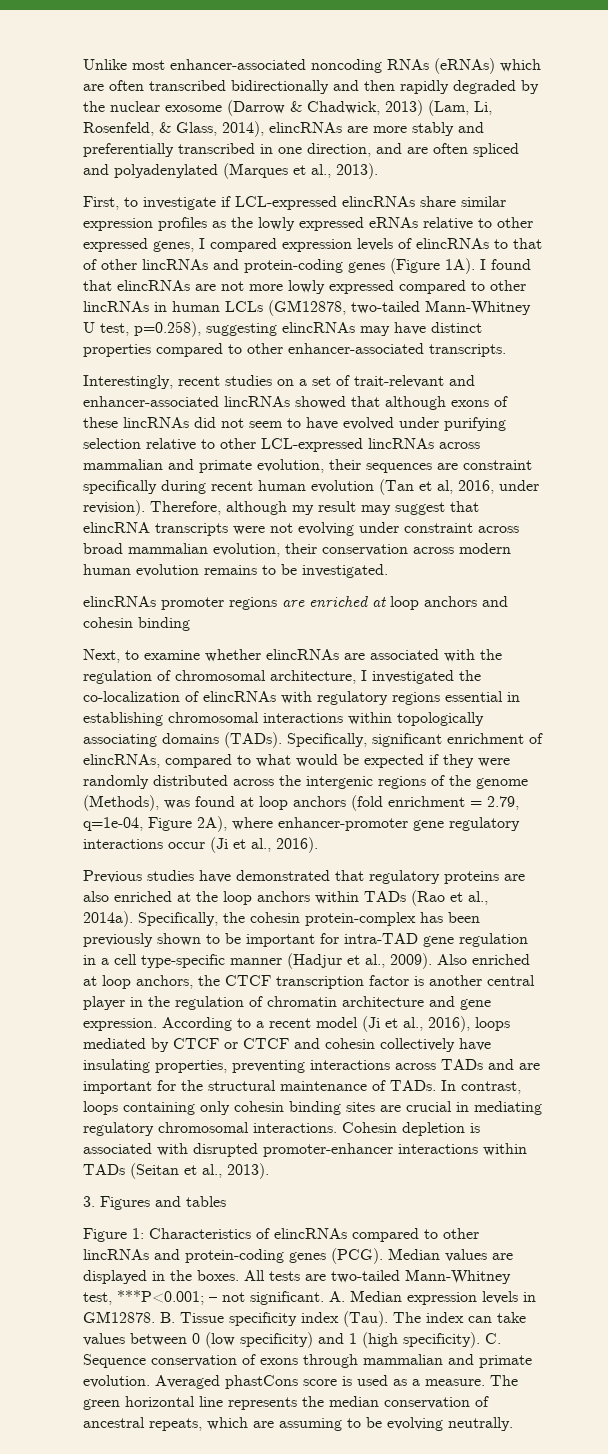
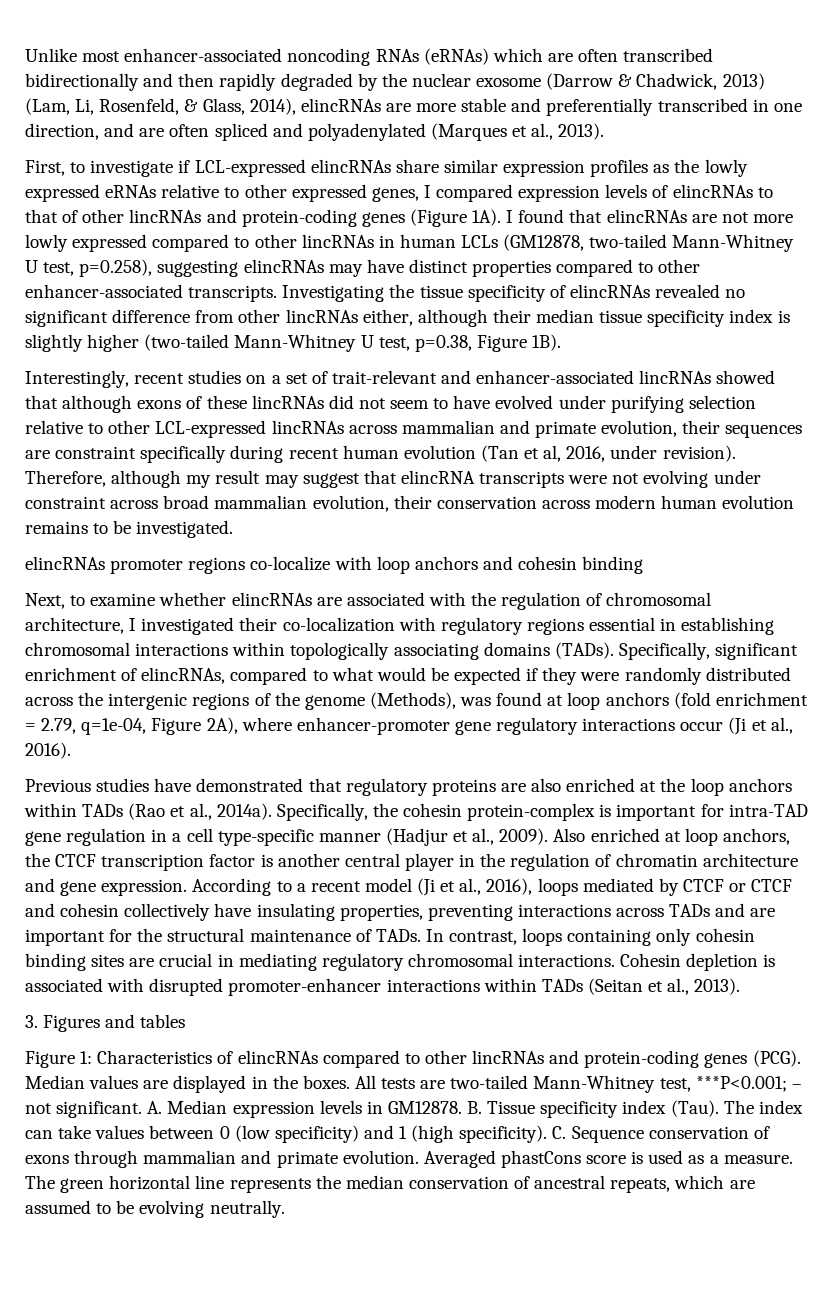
[412,122,454,136] stably -> [461,98,507,112] stable
(506, 350) none -> [282,284,746,302] [25,309,790,327] [25,334,562,352] Investigating the tissue specificity of elincRNAs revealed no significant difference from other lincRNAs either, although their median tissue specificity index is slightly higher (two-tailed Mann-Whitney U test, p=0.38, Figure 1B).
[282,596,386,607] are enriched at -> [250,556,372,571] co-localize with
[459,670,481,681] [83,691,276,702] the co-localization of elincRNAs -> [239,617,395,632] their co-localization
[420,912,480,923] [83,933,241,947] has been previously shown to be -> [599,804,612,817] is
[279,1418,342,1431] assuming -> [25,1200,91,1214] assumed

